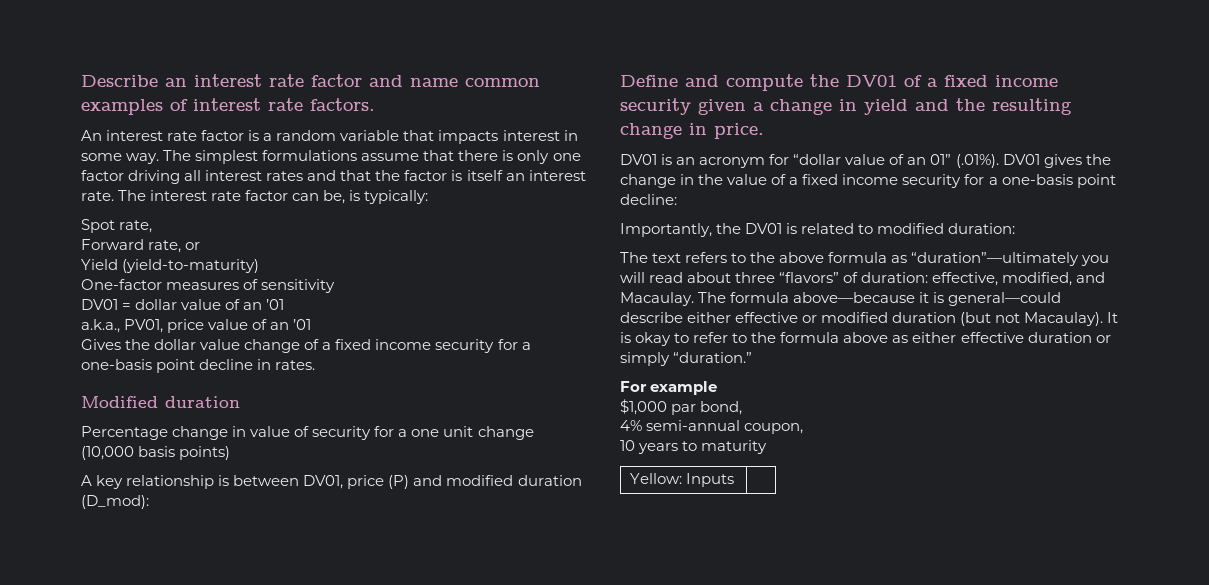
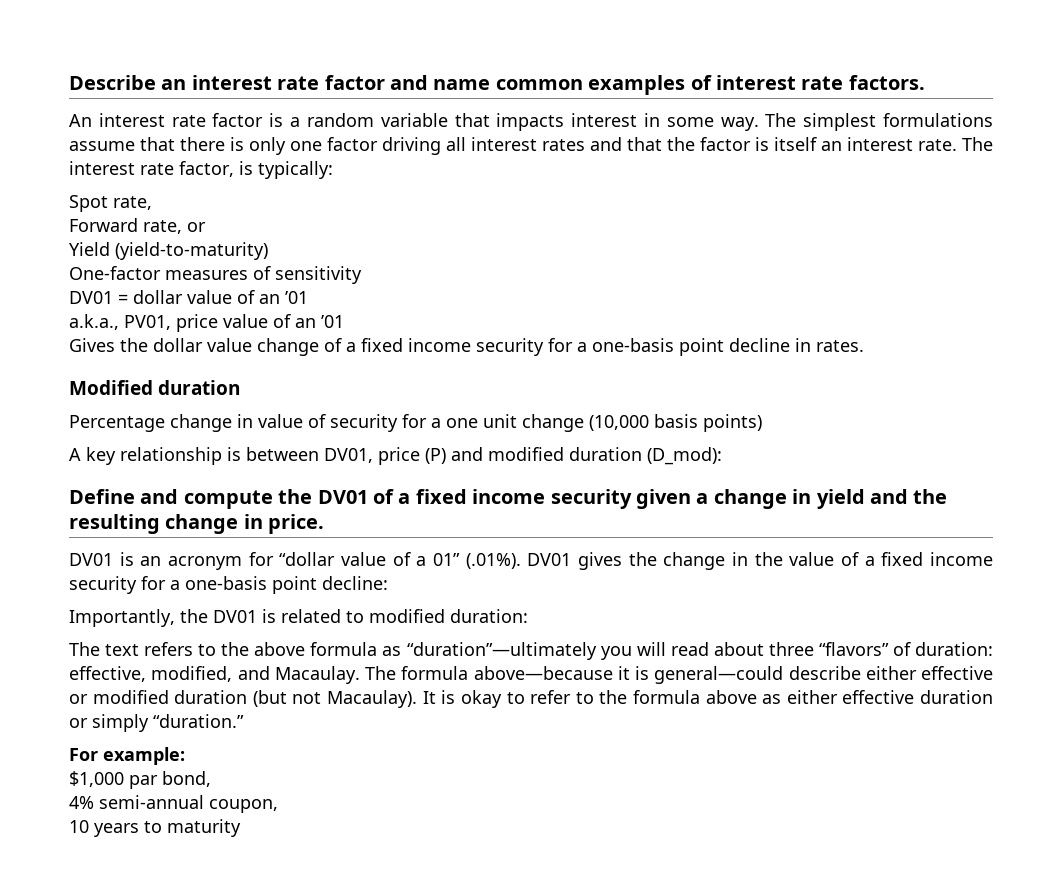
[245,190,346,204] factor can be, -> [179,161,234,177] factor,
[907,157,927,165] an -> [416,556,427,566] a
[650,381,718,395] example -> [103,747,185,765] example:
[630,473,735,487] // Yellow: Inputs | -> (241, 828) none

